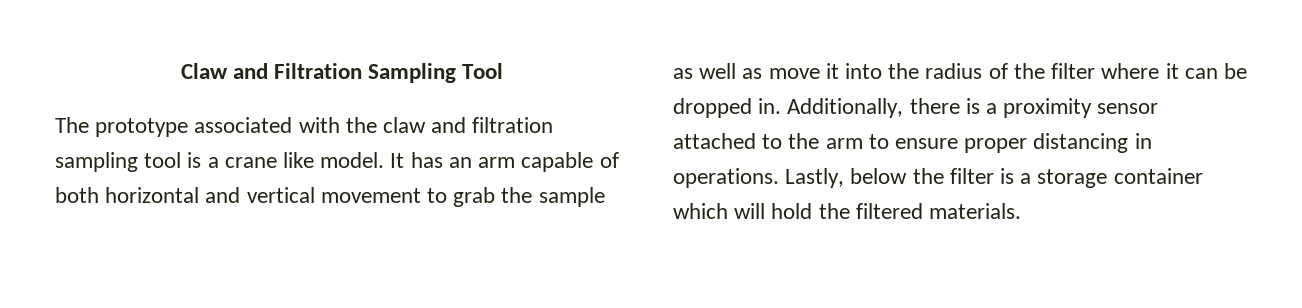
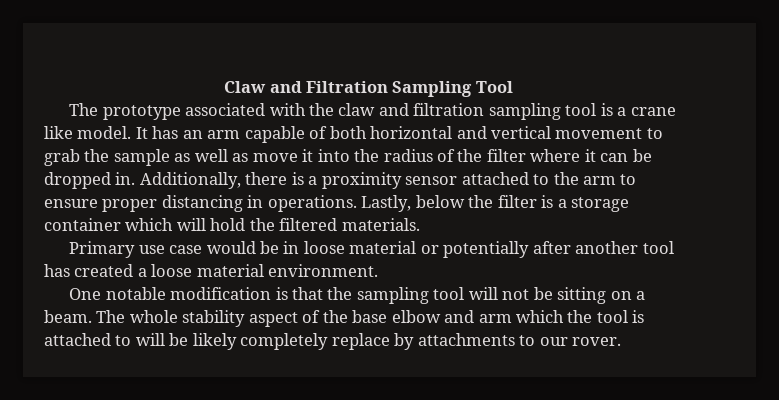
(1022, 211) none -> [69,241,674,258] [44,264,379,277] [69,287,646,304] [44,310,645,327] [44,333,622,350] // Primary use case would be in loose material or potentially after another tool has created a loose material environment. // One notable modification is that the sampling tool will not be sitting on a beam. The whole stability aspect of the base elbow and arm which the tool is attached to will be likely completely replace by attachments to our rover.

